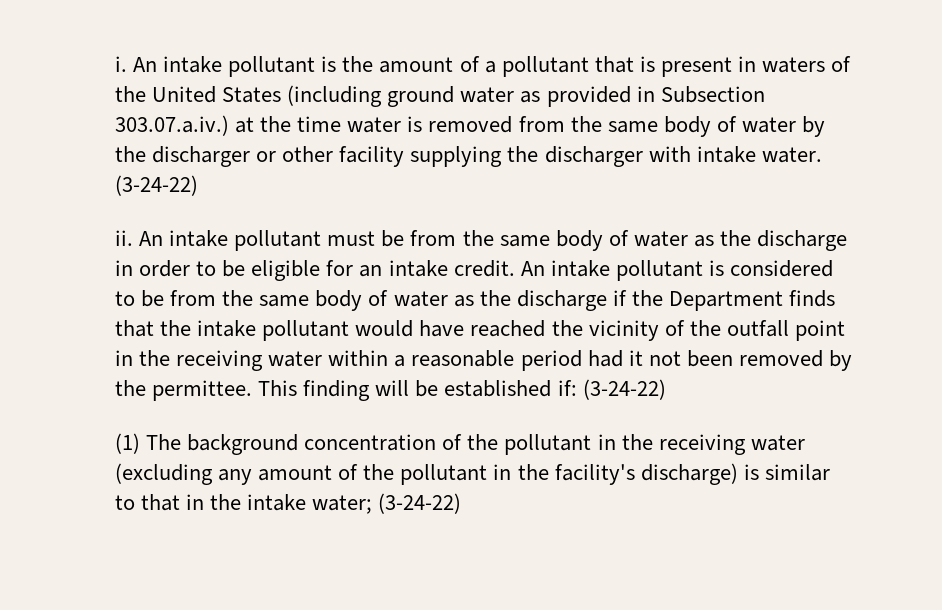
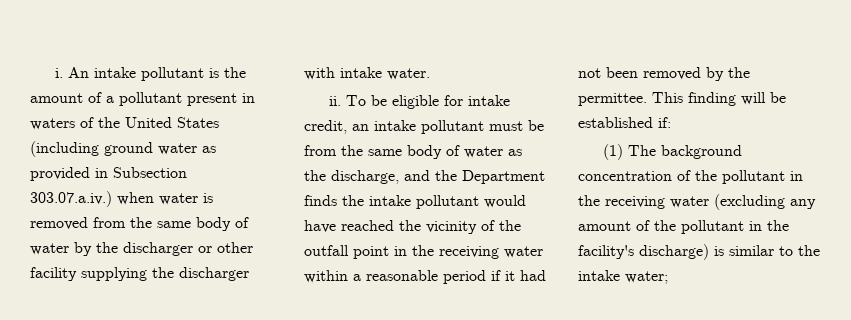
[594,56,655,73] that is -> (182, 99) none
[235,116,342,133] at the time -> [117,192,154,205] when
[115,175,198,196] (3-24-22) -> (430, 74) none
[139,231,164,246] An -> [346,95,511,109] [304,120,369,134] To be eligible for intake credit, an
[757,230,848,251] [115,260,833,281] [115,290,627,311] discharge in order to be eligible for an intake credit. An intake pollutant is considered to be from the same body of water as the discharge if -> [331,170,430,184] discharge, and
[115,320,154,337] that -> (337, 200) none
[587,350,643,367] had it -> [491,270,546,281] if it had
[582,379,666,400] (3-24-22) -> (671, 122) none
[141,494,205,511] that in -> (793, 251) none
[378,493,462,514] (3-24-22) -> (668, 277) none

